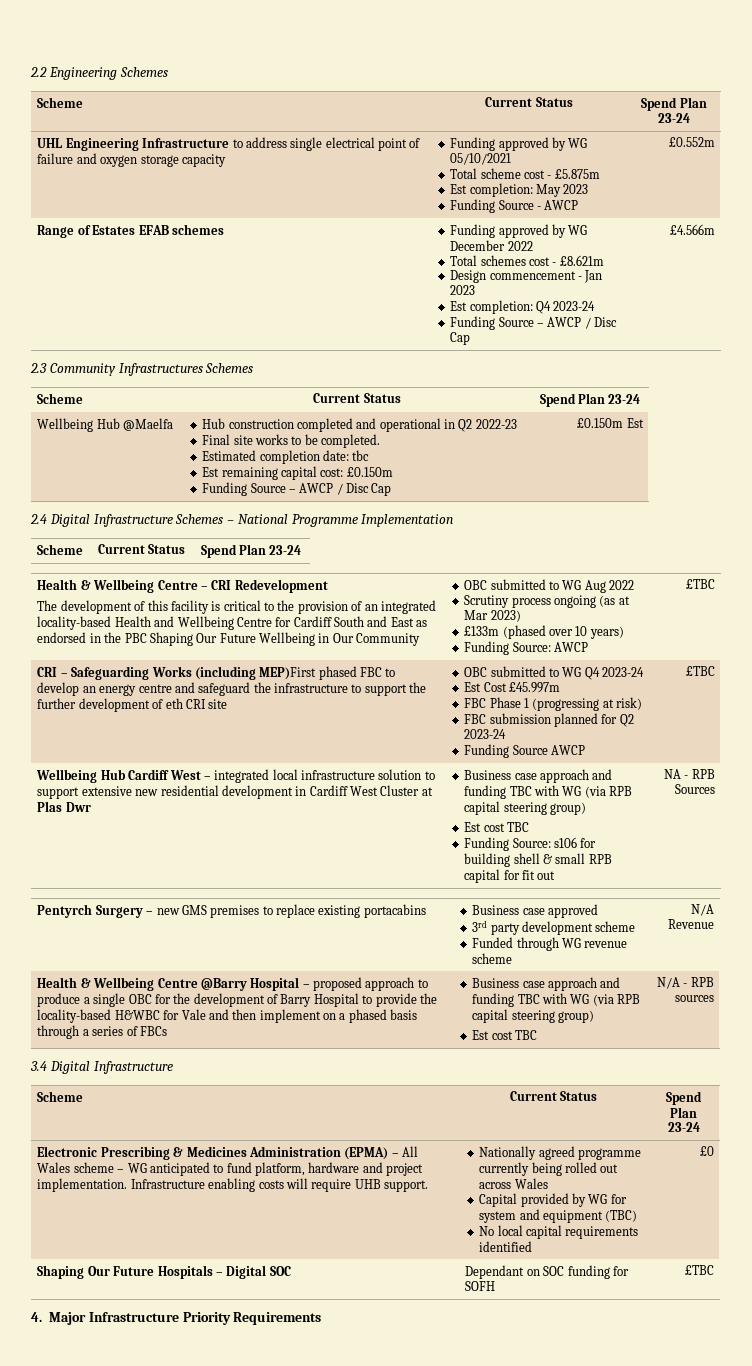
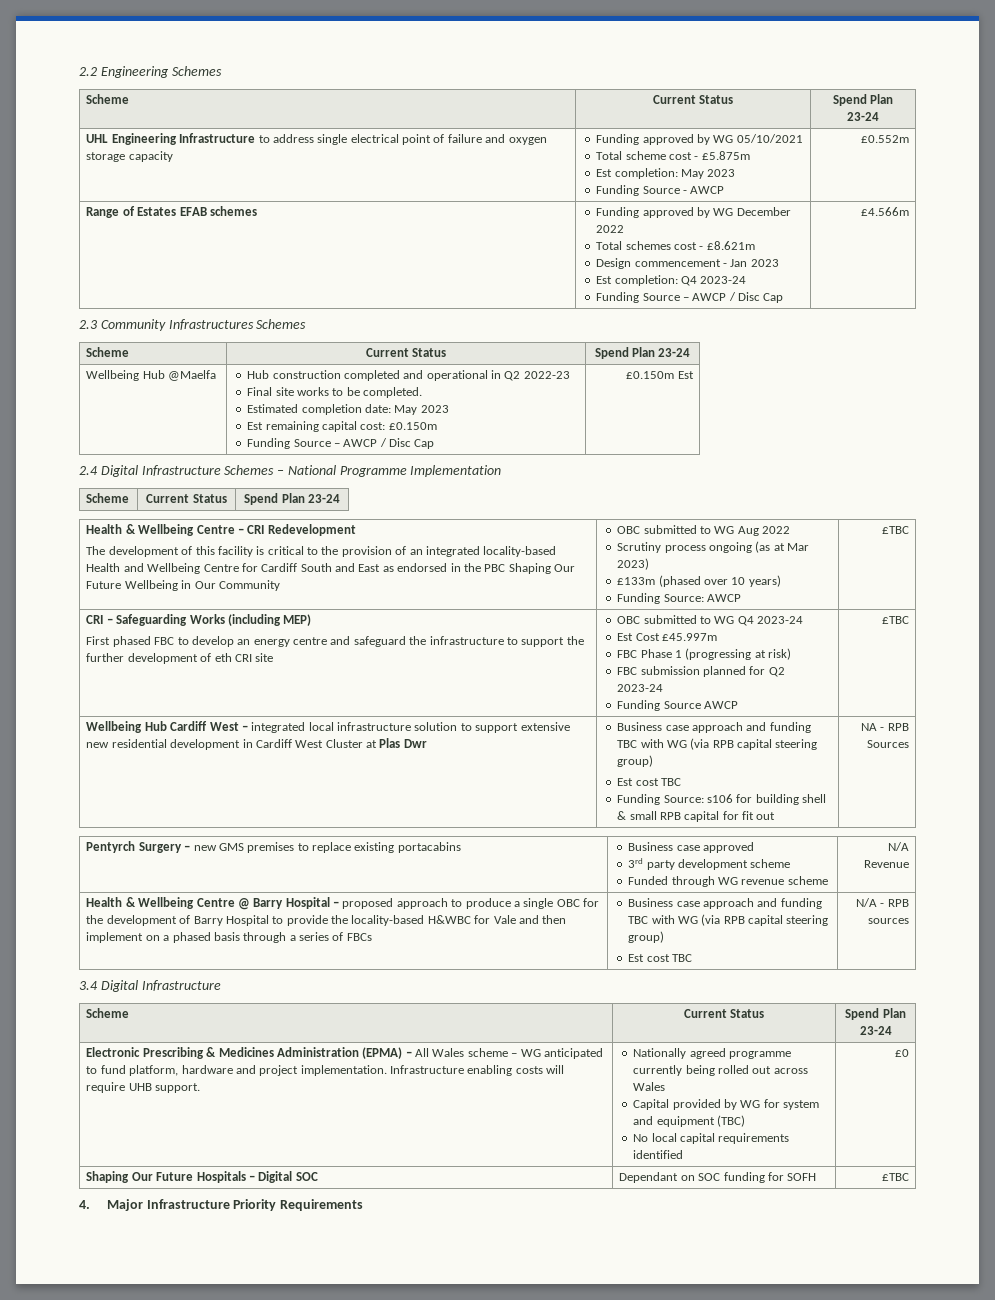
[352,450,370,461] tbc -> [394,405,449,415] May 2023
[259,667,317,680] MEP)First -> [283,614,312,626] [86,636,111,645] MEP) // First
[200,978,247,991] @Barry -> [237,898,284,910] @ Barry

